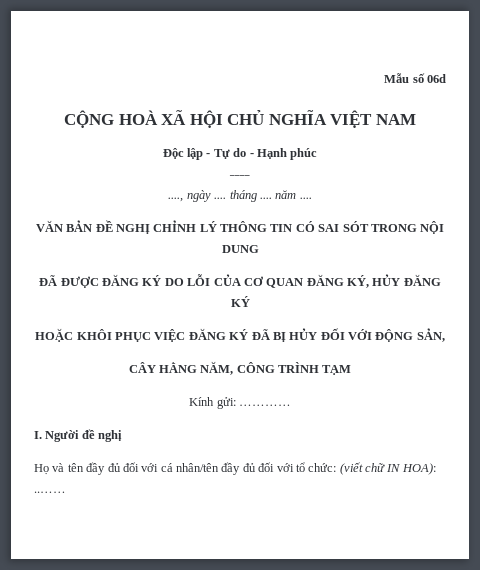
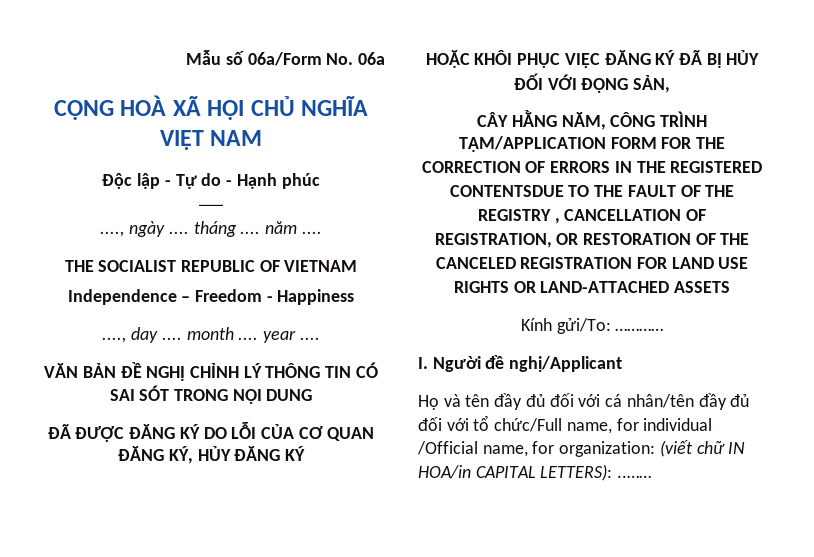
[427,74,446,83] 06d -> [247,52,385,66] 06a/Form No. 06a
(312, 198) none -> [64,260,358,272] [67,289,355,305] [102,327,320,343] // THE SOCIALIST REPUBLIC OF VIETNAM // Independence – Freedom - Happiness // ...., day .... month .... year ....
[322,365,352,375] TẠM -> [458,136,726,152] [421,161,763,173] [449,185,735,197] [477,209,707,224] [434,233,750,248] [435,257,749,269] [453,281,731,293] TẠM/APPLICATION FORM FOR THE CORRECTION OF ERRORS IN THE REGISTERED CONTENTSDUE TO THE FAULT OF THE REGISTRY , CANCELLATION OF REGISTRATION, OR RESTORATION OF THE CANCELED REGISTRATION FOR LAND USE RIGHTS OR LAND-ATTACHED ASSETS
[216,397,236,409] gửi: -> [556,318,611,334] gửi/To:
[98,430,123,442] nghị -> [509,356,623,372] nghị/Applicant
[308,462,436,475] chức: (viết chữ IN HOA): -> [494,418,713,434] [417,440,746,457] [418,464,613,481] chức/Full name, for individual /Official name, for organization: (viết chữ IN HOA/in CAPITAL LETTERS):

